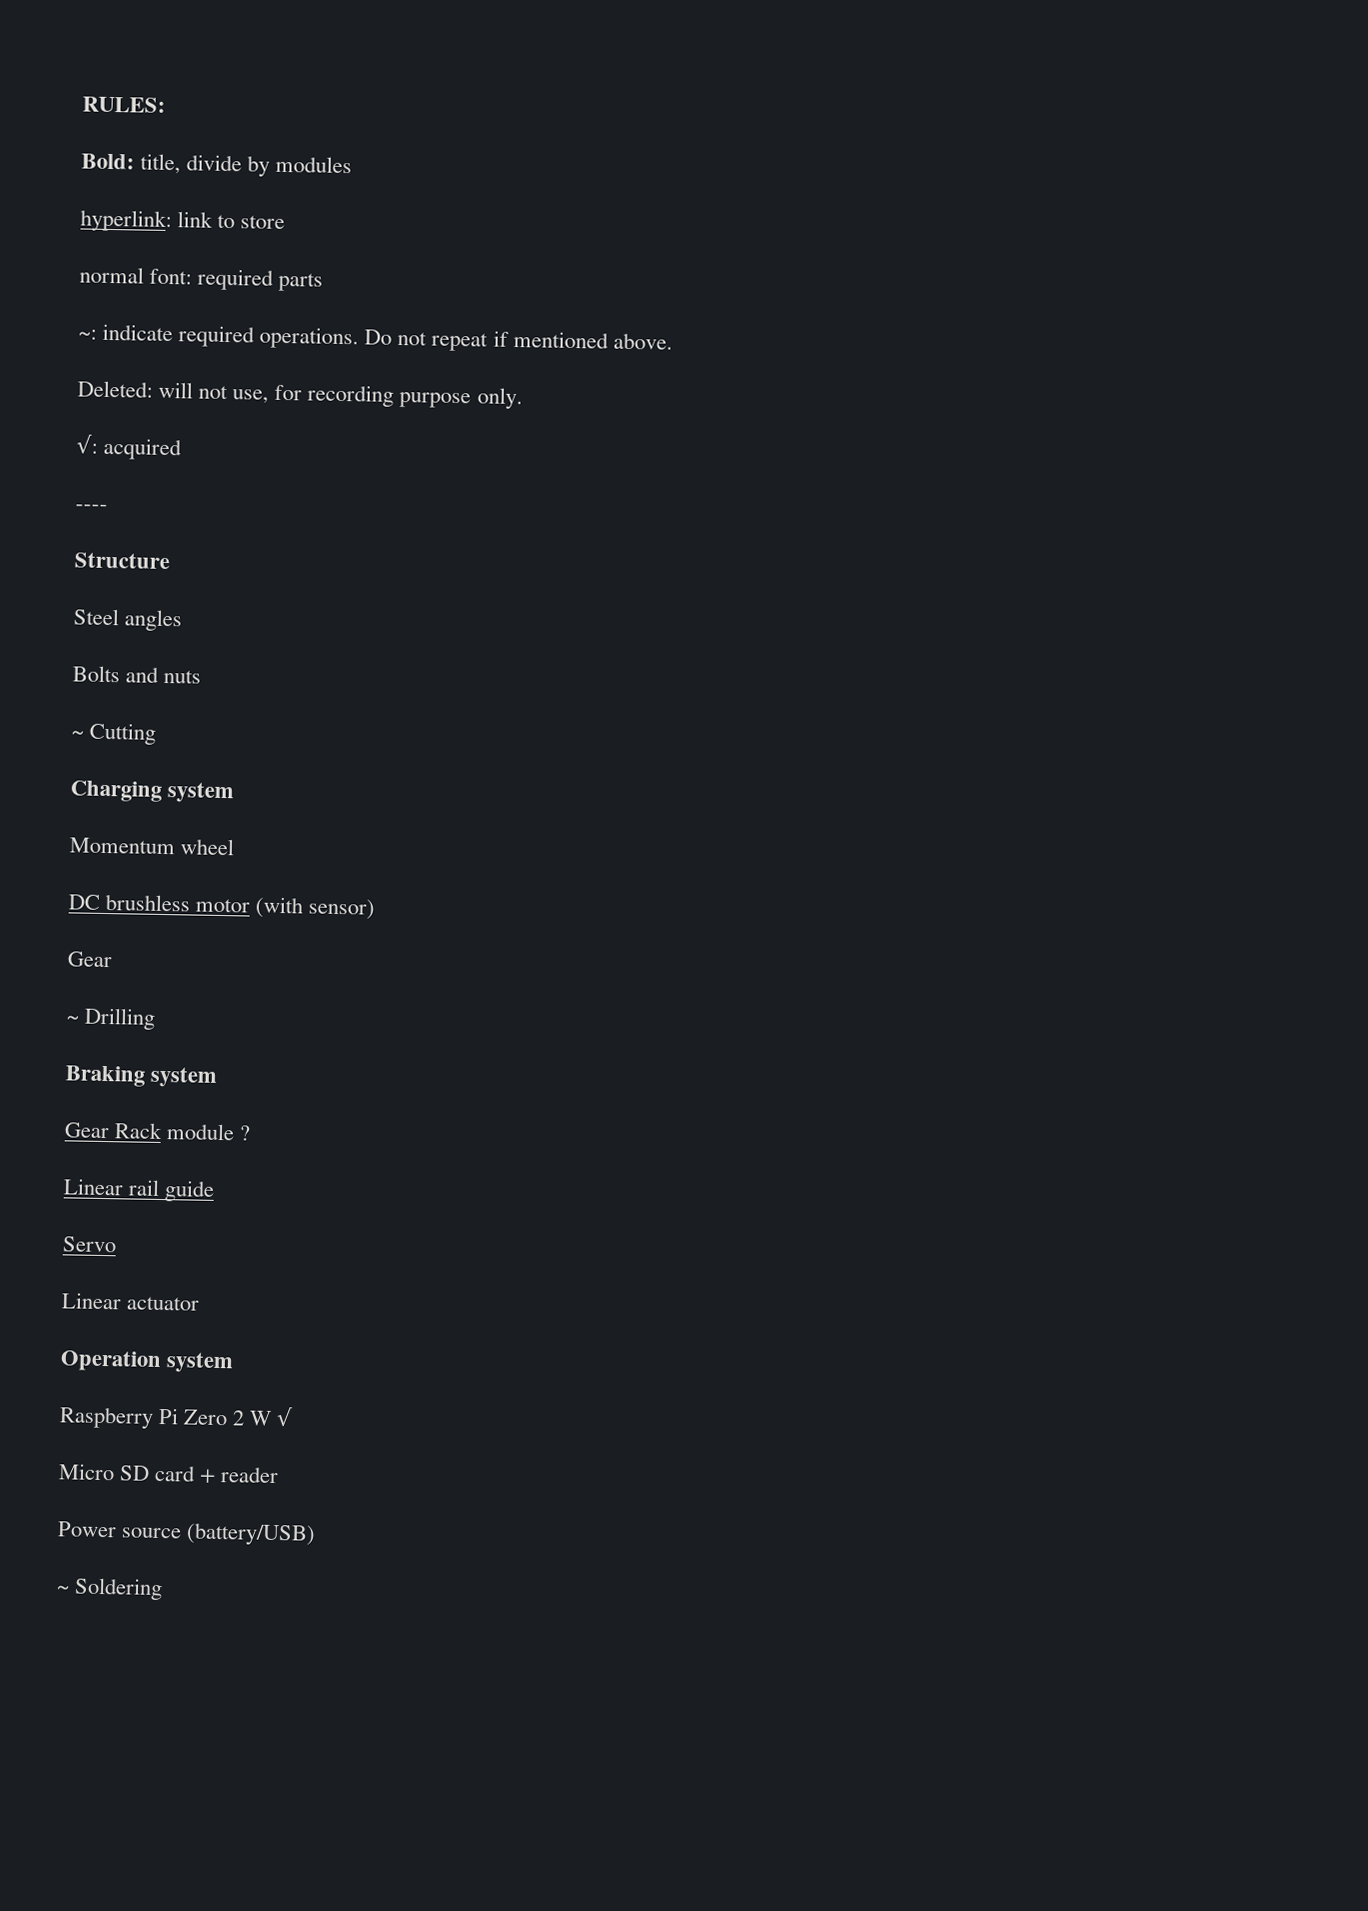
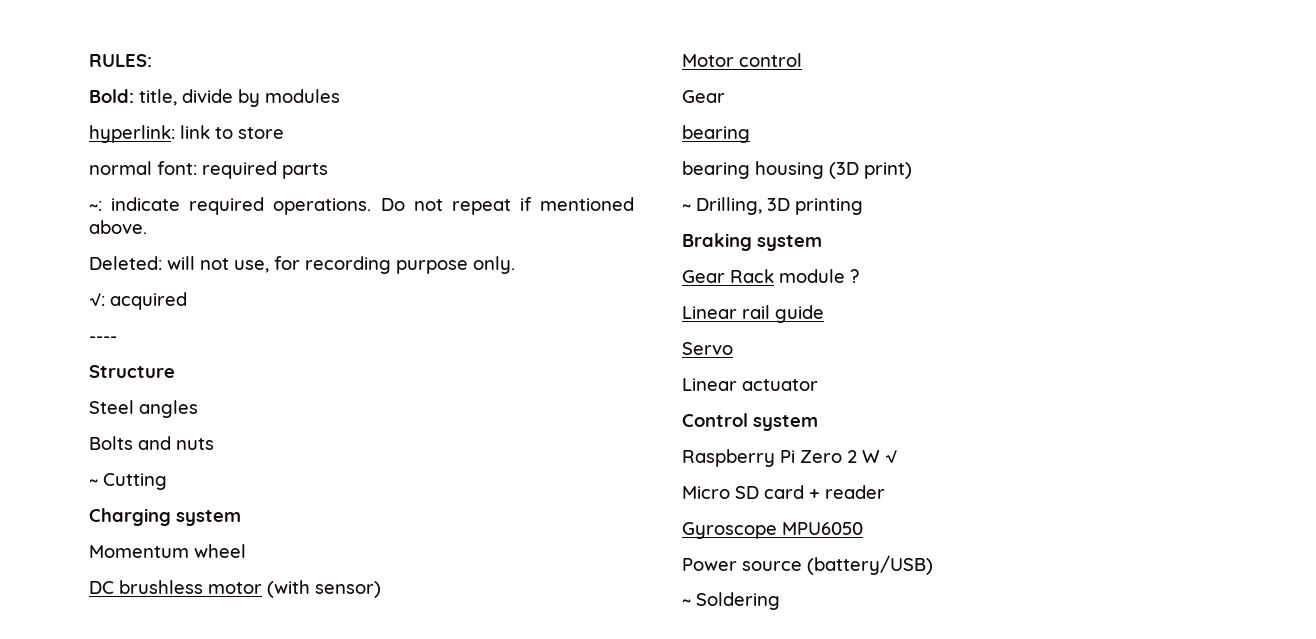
(376, 909) none -> [682,53,802,67] // Motor control
[66,1007,156,1030] ~ Drilling -> [682,125,750,143] [682,161,912,179] [682,197,863,215] bearing // bearing housing (3D print) // ~ Drilling, 3D printing
[60,1350,162,1373] Operation -> [682,413,748,427] Control
(280, 1475) none -> [682,522,863,539] // Gyroscope MPU6050

